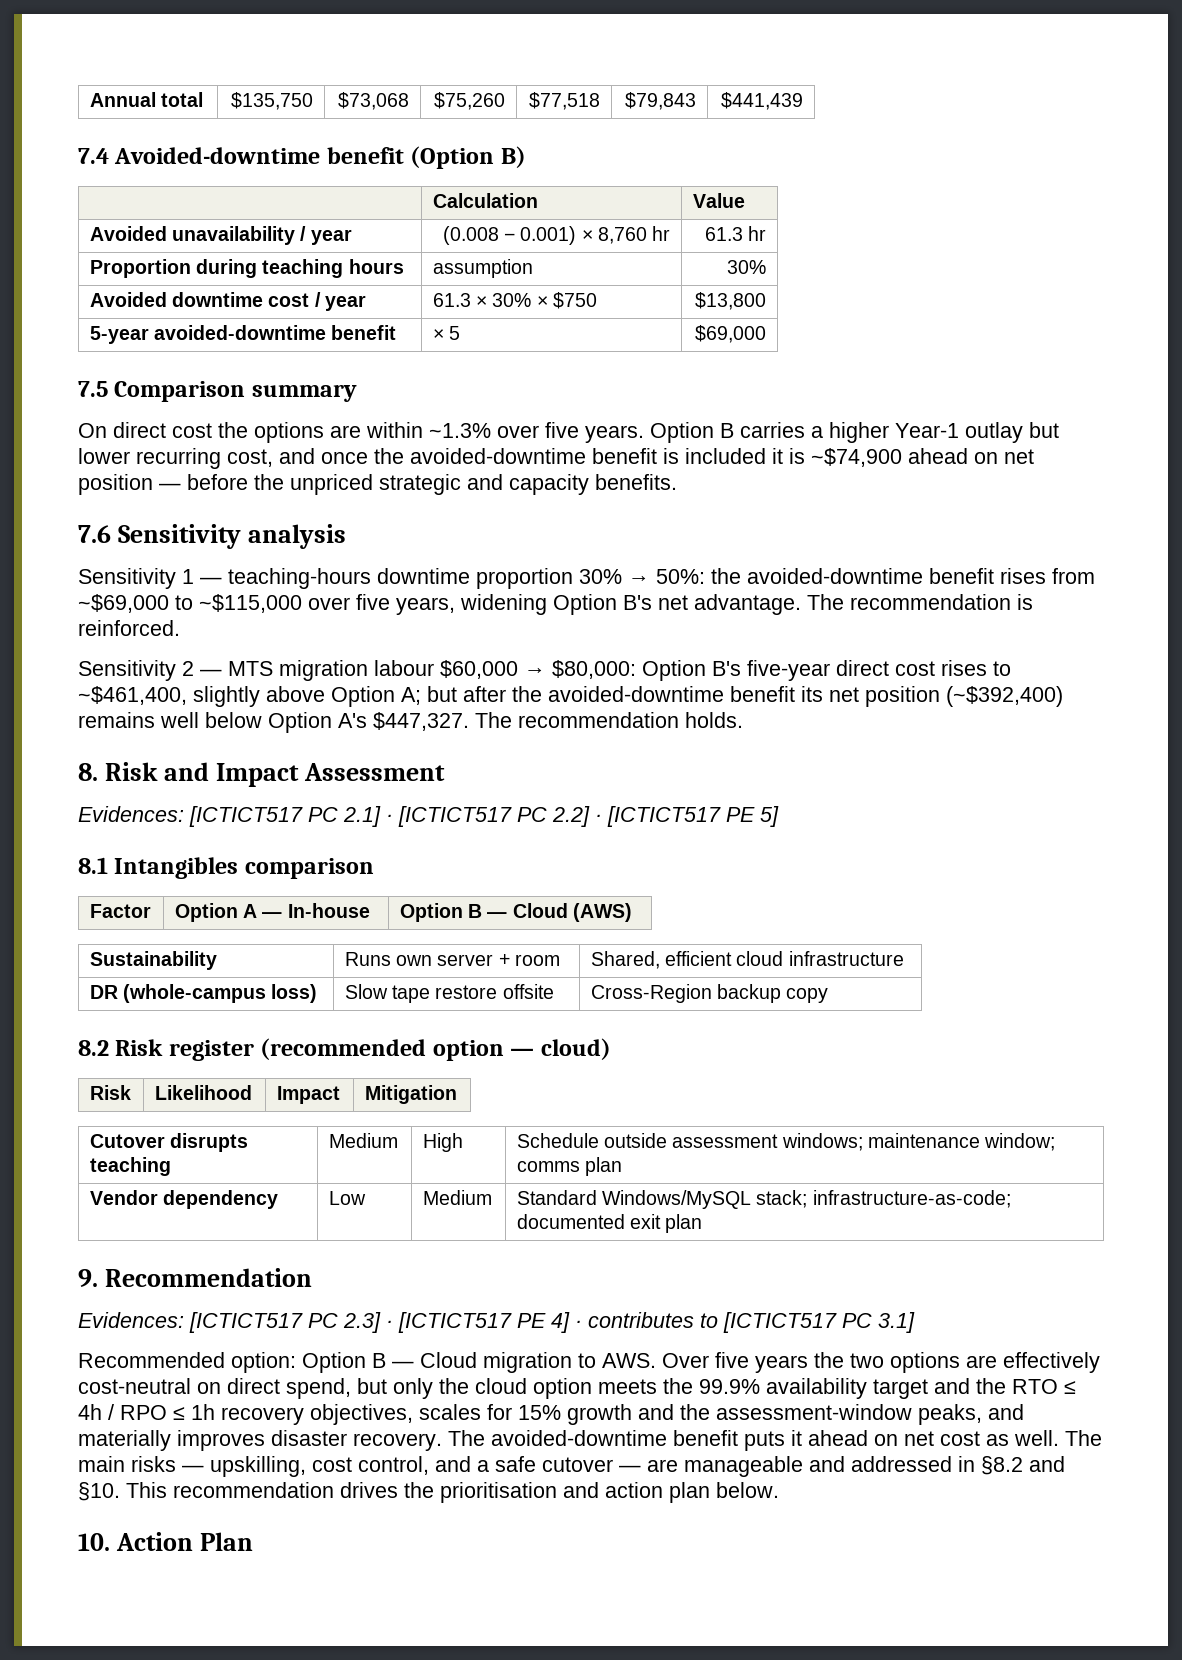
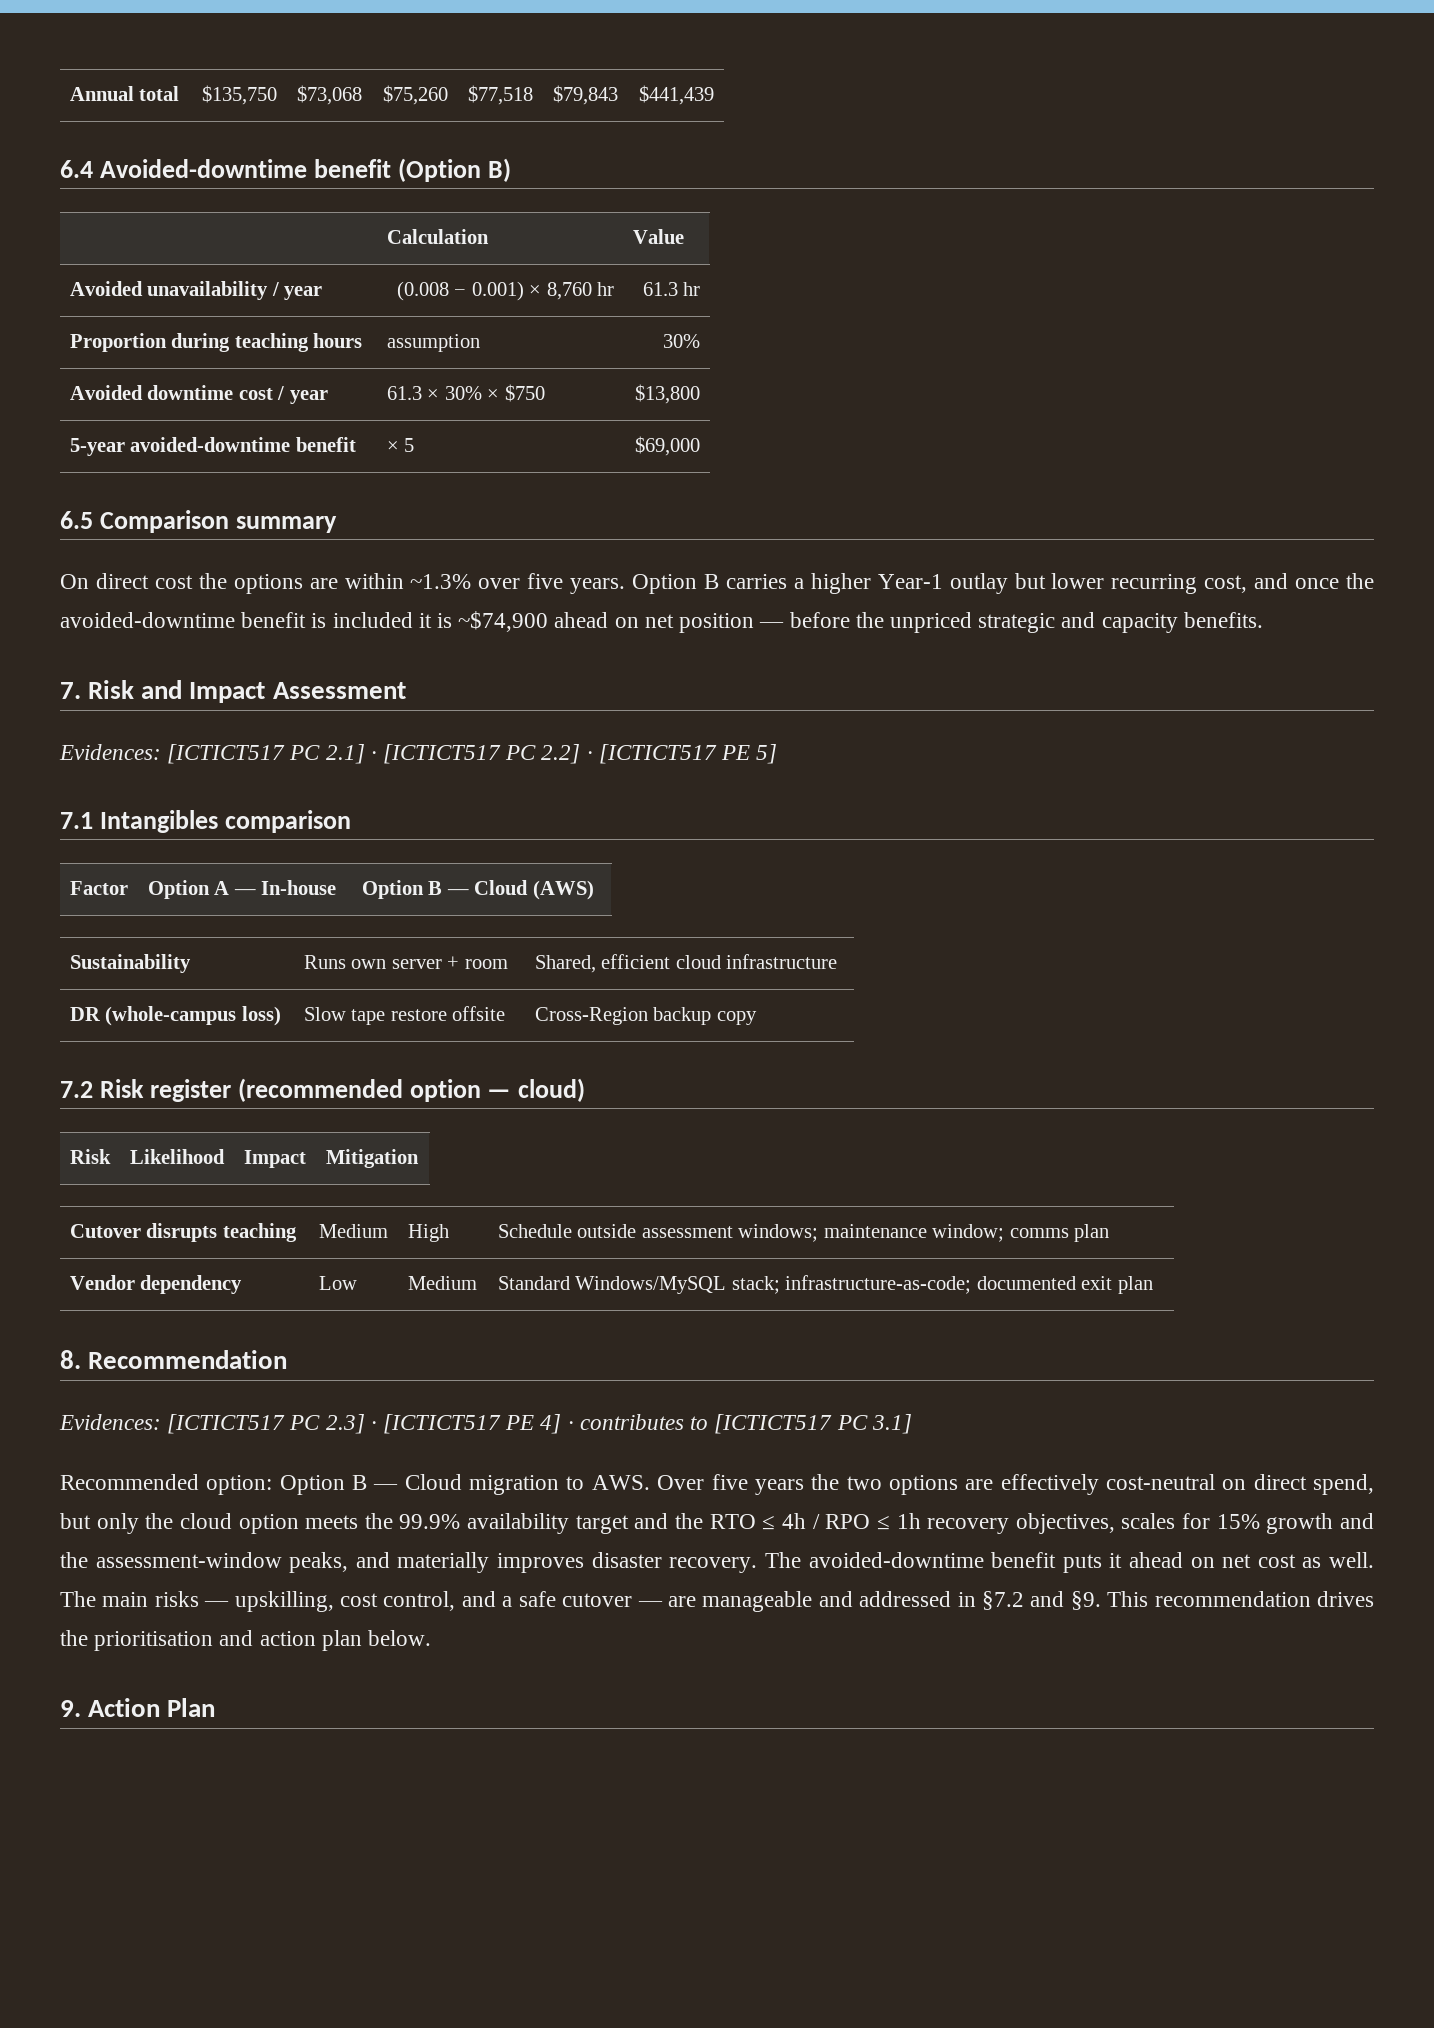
[78,148,109,164] 7.4 -> [60,160,93,178] 6.4
[78,381,108,397] 7.5 -> [60,511,93,529] 6.5
[78,524,346,549] [78,568,1095,589] [78,594,1033,615] [78,620,180,636] [78,660,1011,681] [78,686,1063,707] [78,712,743,733] [78,763,98,781] 7.6 Sensitivity analysis // Sensitivity 1 — teaching-hours downtime proportion 30% → 50%: the avoided-downtime benefit rises from ~$69,000 to ~$115,000 over five years, widening Option B's net advantage. The recommendation is reinforced. // Sensitivity 2 — MTS migration labour $60,000 → $80,000: Option B's five-year direct cost rises to ~$461,400, slightly above Option A; but after the avoided-downtime benefit its net position (~$392,400) remains well below Option A's $447,327. The recommendation holds. // 8. -> [60,682,81,699] 7.
[78,857,108,874] 8.1 -> [60,812,93,829] 7.1
[78,1040,109,1056] 8.2 -> [60,1081,93,1098] 7.2
[78,1269,98,1287] 9. -> [60,1350,81,1369] 8.
[981,1456,1065,1475] [78,1482,120,1501] §8.2 and §10. -> [981,1591,1101,1610] §7.2 and §9.
[78,1533,110,1551] 10. -> [60,1700,81,1717] 9.

